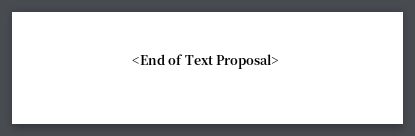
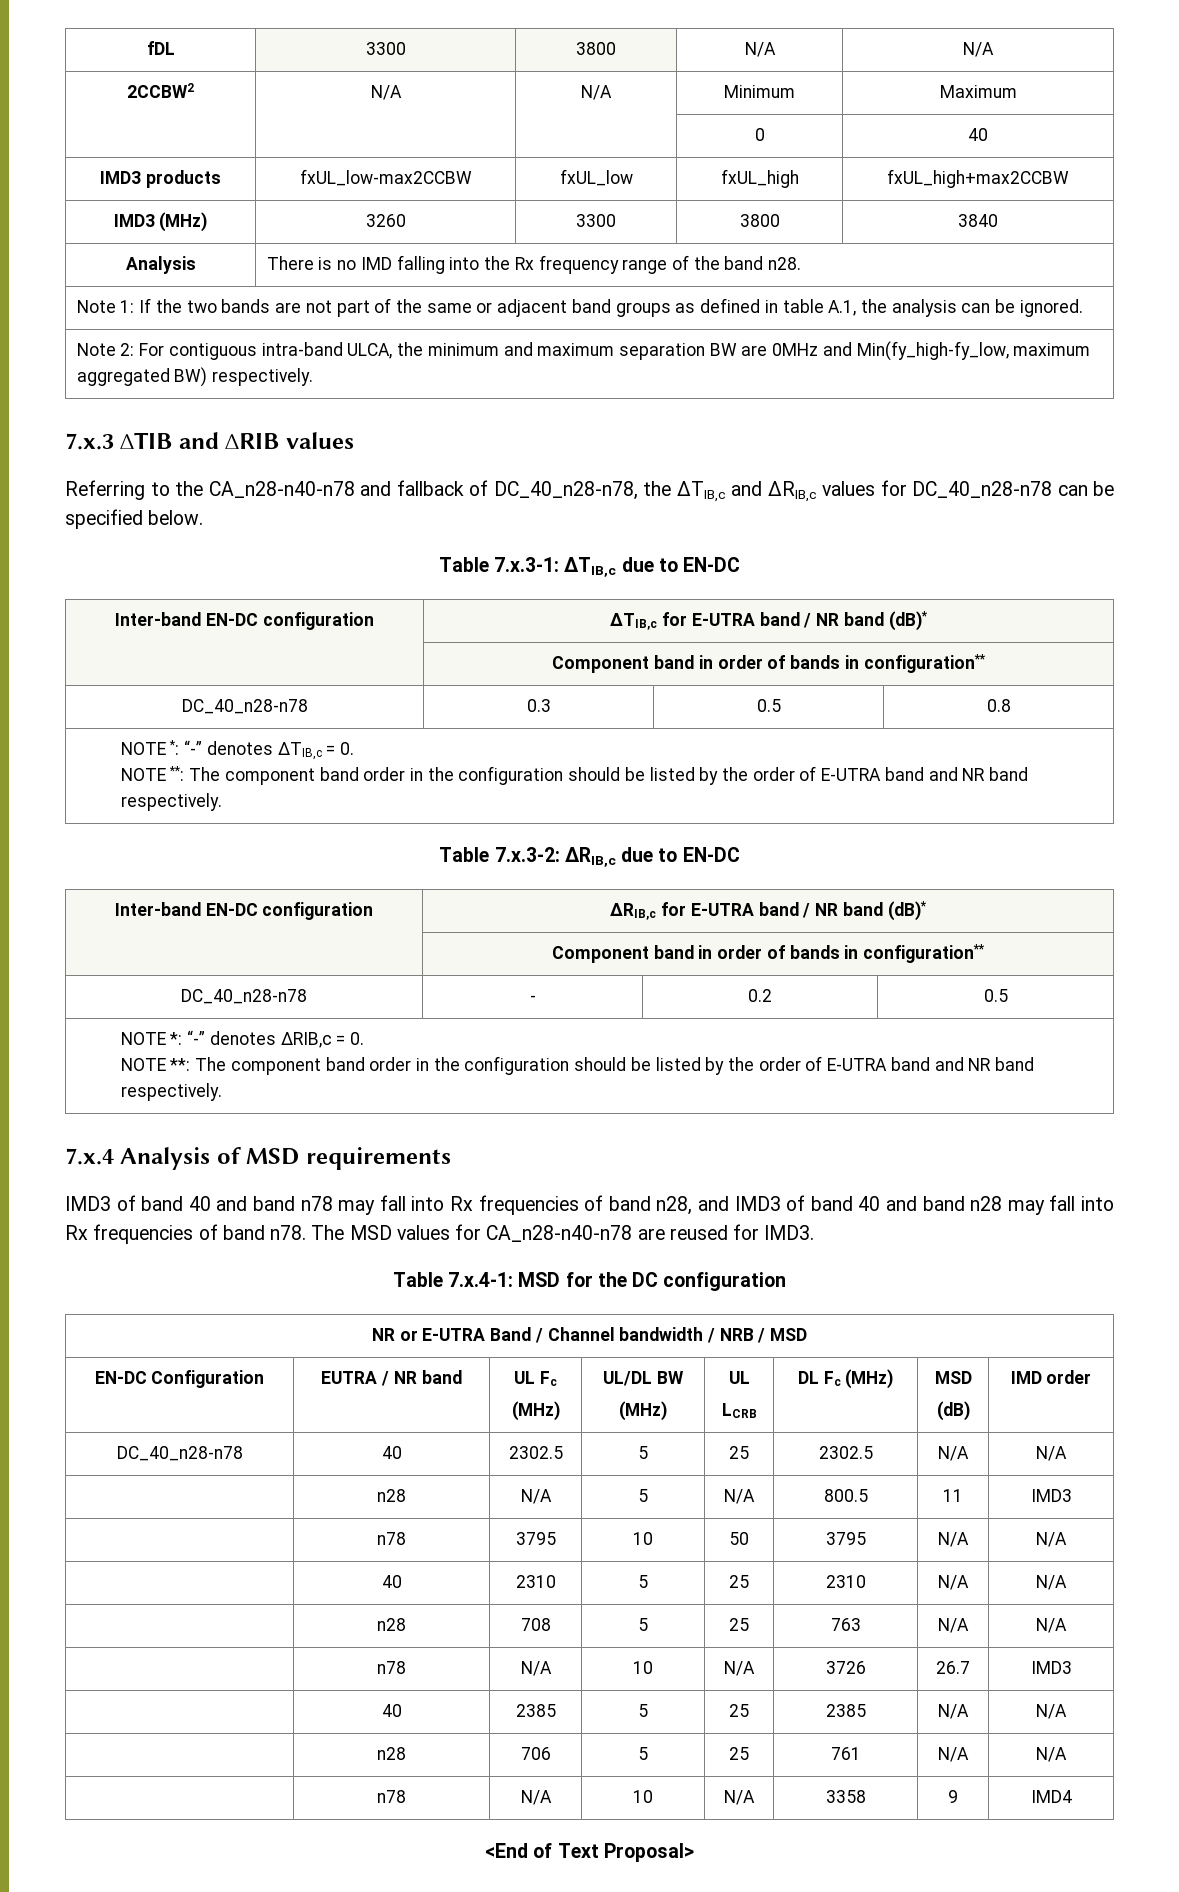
(131, 59) none -> [146,41,175,55] [365,42,406,55] [576,42,616,55] [744,42,776,57] [963,42,994,57] [127,83,194,98] [370,85,402,100] [581,85,612,100] [724,85,795,98] [939,85,1017,98] [754,128,765,141] [968,128,988,141] [100,170,221,188] [299,169,472,186] [559,169,633,186] [720,169,799,188] [887,169,1069,188] [113,212,208,232] [365,214,406,227] [576,214,616,227] [739,214,780,227] [958,214,998,227] [125,256,196,274] [266,255,802,274] [76,298,1083,317] [76,341,1091,361] [76,367,314,387] [65,432,354,450] [65,480,1114,502] [65,509,204,529] [438,557,741,577] [115,612,374,630] [610,611,927,631] [552,654,985,673] [181,699,308,714] [526,699,551,712] [756,699,781,712] [986,699,1011,712] [120,740,354,760] [120,766,1029,785] [120,793,222,811] [439,847,740,867] [114,902,374,920] [610,901,926,921] [551,944,985,963] [181,989,307,1004] [529,995,536,1002] [748,989,772,1002] [983,989,1008,1002] [120,1030,364,1048] [120,1056,1035,1075] [120,1083,222,1101] [65,1147,451,1170] [65,1195,1115,1215] [65,1224,815,1244] [392,1272,787,1291] [371,1327,808,1343] [94,1370,265,1388] [321,1370,462,1386] [514,1371,557,1386] [511,1401,560,1421] [603,1371,684,1386] [619,1401,667,1421] [728,1371,750,1384] [721,1403,757,1418] [797,1369,894,1389] [934,1371,972,1384] [936,1401,970,1421] [1010,1370,1092,1384] [116,1446,243,1461] [381,1446,402,1459] [508,1446,563,1459] [638,1446,648,1459] [729,1446,749,1459] [818,1446,873,1459] [938,1446,969,1461] [1036,1446,1067,1461] [377,1489,406,1502] [520,1489,552,1504] [638,1489,648,1502] [724,1489,755,1504] [823,1489,868,1502] [943,1489,963,1502] [1030,1489,1072,1502] [377,1532,406,1545] [515,1532,556,1545] [633,1532,653,1545] [729,1532,749,1545] [825,1532,866,1545] [938,1532,969,1547] [1036,1532,1067,1547] [381,1575,402,1588] [515,1575,556,1588] [638,1575,648,1588] [729,1575,749,1588] [825,1575,866,1588] [938,1575,969,1590] [1036,1575,1067,1590] [377,1618,406,1631] [520,1618,551,1631] [638,1618,648,1631] [729,1618,749,1631] [830,1618,861,1631] [938,1618,969,1633] [1036,1618,1067,1633] [377,1661,406,1674] [520,1661,552,1676] [633,1661,653,1674] [724,1661,755,1676] [825,1661,866,1674] [936,1661,970,1674] [1030,1661,1072,1674] [381,1704,402,1717] [515,1704,556,1717] [638,1704,648,1717] [729,1704,749,1717] [825,1704,866,1717] [938,1704,969,1719] [1036,1704,1067,1719] [377,1747,406,1760] [520,1747,551,1760] [638,1747,648,1760] [729,1747,749,1760] [830,1747,861,1760] [938,1747,969,1762] [1036,1747,1067,1762] [377,1790,406,1803] [520,1790,552,1805] [633,1790,653,1803] [724,1790,755,1805] [825,1790,866,1803] [948,1790,958,1803] [1030,1790,1072,1803] fDL | 3300 | 3800 | N/A | N/A // 2CCBW2 | N/A | N/A | Minimum | Maximum // | | | 0 | 40 // IMD3 products | fxUL_low-max2CCBW | fxUL_low | fxUL_high | fxUL_high+max2CCBW // IMD3 (MHz) | 3260 | 3300 | 3800 | 3840 // Analysis | There is no IMD falling into the Rx frequency range of the band n28. // Note 1: If the two bands are not part of the same or adjacent band groups as defined in table A.1, the analysis can be ignored. // Note 2: For contiguous intra-band ULCA, the minimum and maximum separation BW are 0MHz and Min(fy_high-fy_low, maximum aggregated BW) respectively. // 7.x.3 ∆TIB and ∆RIB values // Referring to the CA_n28-n40-n78 and fallback of DC_40_n28-n78, the ΔTIB,c and ΔRIB,c values for DC_40_n28-n78 can be specified below. // Table 7.x.3-1: ΔTIB,c due to EN-DC // Inter-band EN-DC configuration | ΔTIB,c for E-UTRA band / NR band (dB)* // | Component band in order of bands in configuration** // DC_40_n28-n78 | 0.3 | 0.5 | 0.8 // NOTE *: “-” denotes ΔTIB,c = 0. // NOTE **: The component band order in the configuration should be listed by the order of E-UTRA band and NR band respectively. // Table 7.x.3-2: ΔRIB,c due to EN-DC // Inter-band EN-DC configuration | ΔRIB,c for E-UTRA band / NR band (dB)* // | Component band in order of bands in configuration** // DC_40_n28-n78 | - | 0.2 | 0.5 // NOTE *: “-” denotes ΔRIB,c = 0. // NOTE **: The component band order in the configuration should be listed by the order of E-UTRA band and NR band respectively. // 7.x.4 Analysis of MSD requirements // IMD3 of band 40 and band n78 may fall into Rx frequencies of band n28, and IMD3 of band 40 and band n28 may fall into Rx frequencies of band n78. The MSD values for CA_n28-n40-n78 are reused for IMD3. // Table 7.x.4-1: MSD for the DC configuration // NR or E-UTRA Band / Channel bandwidth / NRB / MSD // EN-DC Configuration | EUTRA / NR band | UL Fc // (MHz) | UL/DL BW // (MHz) | UL // LCRB | DL Fc (MHz) | MSD // (dB) | IMD order // DC_40_n28-n78 | 40 | 2302.5 | 5 | 25 | 2302.5 | N/A | N/A // | n28 | N/A | 5 | N/A | 800.5 | 11 | IMD3 // | n78 | 3795 | 10 | 50 | 3795 | N/A | N/A // | 40 | 2310 | 5 | 25 | 2310 | N/A | N/A // | n28 | 708 | 5 | 25 | 763 | N/A | N/A // | n78 | N/A | 10 | N/A | 3726 | 26.7 | IMD3 // | 40 | 2385 | 5 | 25 | 2385 | N/A | N/A // | n28 | 706 | 5 | 25 | 761 | N/A | N/A // | n78 | N/A | 10 | N/A | 3358 | 9 | IMD4 //

